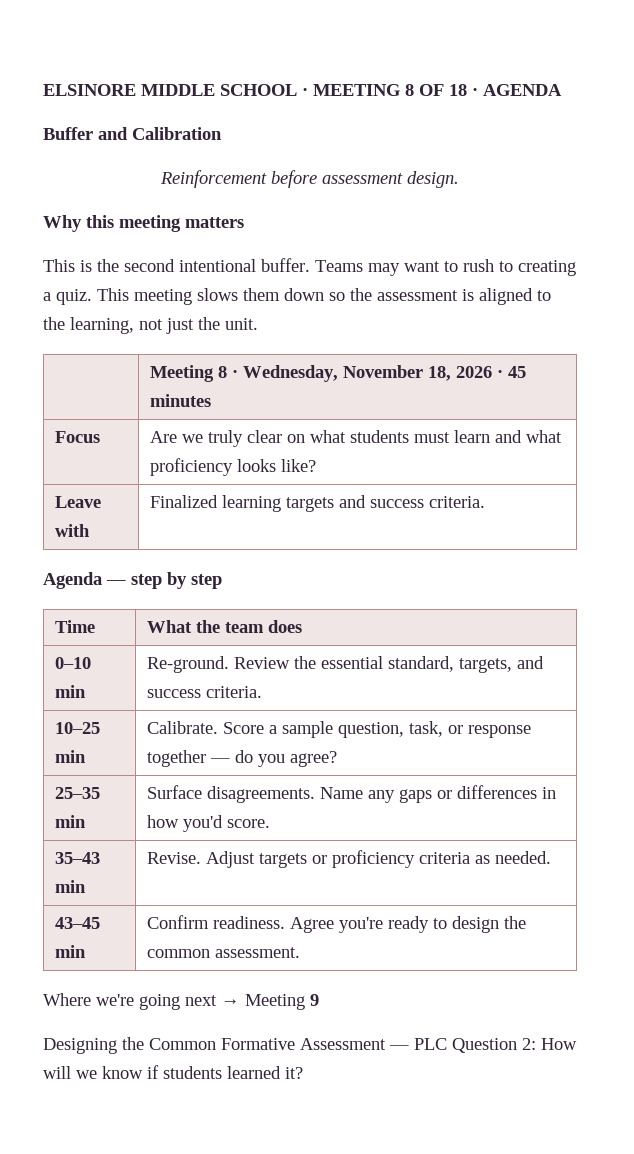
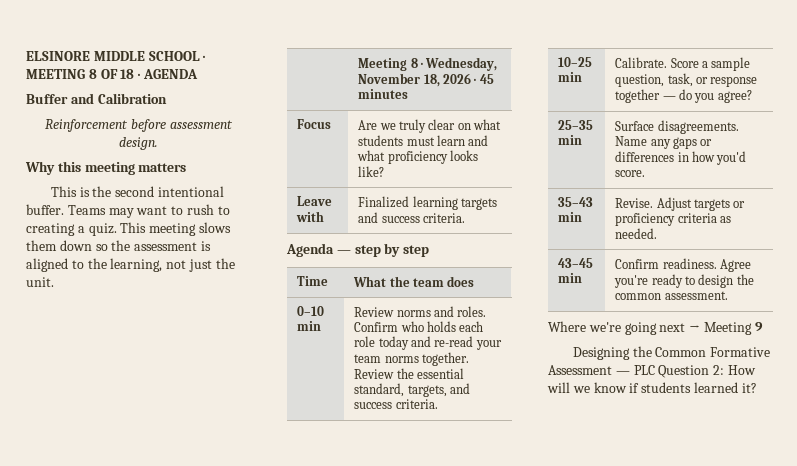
[146,656,229,673] Re-ground. -> [354,306,487,317] [354,321,484,332] [354,336,502,350] [354,352,469,366] Review norms and roles. Confirm who holds each role today and re-read your team norms together.

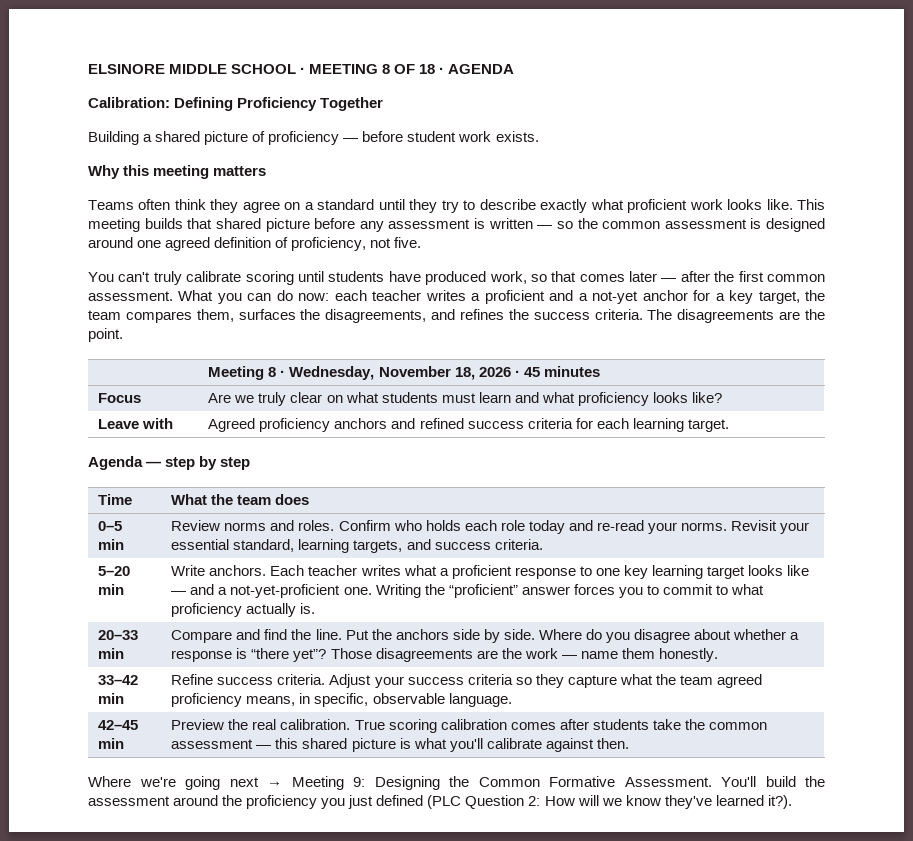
[26,93,167,104] [45,119,233,132] [119,137,158,150] [25,161,187,175] [50,186,224,197] [26,204,230,218] [26,222,231,236] [26,240,92,251] Buffer and Calibration // Reinforcement before assessment design. // Why this meeting matters // This is the second intentional buffer. Teams may want to rush to creating a quiz. This meeting slows them down -> [88,97,384,111] [88,131,539,145] [88,165,267,179] [88,199,826,213] [88,218,553,232] Calibration: Defining Proficiency Together // Building a shared picture of proficiency — before student work exists. // Why this meeting matters // Teams often think they agree on a standard until they try to describe exactly what proficient work looks like. This meeting builds that shared picture before any assessment is written —
[134,241,211,251] [26,258,235,272] [26,277,54,287] assessment is aligned to the learning, not just the unit. -> [602,218,825,232] [88,237,422,251] [88,271,826,285] [88,290,826,304] [88,309,826,323] [88,328,123,342] common assessment is designed around one agreed definition of proficiency, not five. // You can't truly calibrate scoring until students have produced work, so that comes later — after the first common assessment. What you can do now: each teacher writes a proficient and a not-yet anchor for a key target, the team compares them, surfaces the disagreements, and refines the success criteria. The disagreements are the point.
[358,196,497,210] [358,212,465,223] Finalized learning targets and success criteria. -> [208,418,729,432] Agreed proficiency anchors and refined success criteria for each learning target.
[297,306,325,316] 0–10 -> [98,521,123,531] 0–5
[354,352,469,366] [354,368,414,379] team norms together. Review the -> [680,520,810,534] norms. Revisit your
(405, 390) none -> [298,539,350,553] learning
[558,57,593,67] [558,72,583,82] [615,57,751,71] [615,73,758,87] [615,89,752,103] [558,120,594,130] [558,135,583,145] [615,120,739,134] [615,136,713,149] [615,151,747,165] [615,170,646,177] [558,197,594,207] [558,212,583,222] [615,197,746,211] [615,213,731,226] [615,228,658,239] [558,258,594,268] [558,273,583,283] [615,258,751,272] [614,274,754,288] [615,291,728,300] 10–25 min | Calibrate. Score a sample question, task, or response together — do you agree? // 25–35 min | Surface disagreements. Name any gaps or differences in how you'd score. // 35–43 min | Revise. Adjust targets or proficiency criteria as needed. // 43–45 min | Confirm readiness. Agree you're ready to design the common assessment. -> [98,566,131,576] [98,584,125,595] [171,565,810,579] [171,584,765,598] [171,603,316,617] [98,630,139,640] [98,648,125,659] [171,629,800,643] [171,648,718,662] [98,675,139,685] [98,693,125,704] [171,674,762,688] [171,693,512,707] [98,720,139,730] [98,738,125,749] [171,719,767,733] [171,738,629,752] 5–20 min | Write anchors. Each teacher writes what a proficient response to one key learning target looks like — and a not-yet-proficient one. Writing the “proficient” answer forces you to commit to what proficiency actually is. // 20–33 min | Compare and find the line. Put the anchors side by side. Where do you disagree about whether a response is “there yet”? Those disagreements are the work — name them honestly. // 33–42 min | Refine success criteria. Adjust your success criteria so they capture what the team agreed proficiency means, in specific, observable language. // 42–45 min | Preview the real calibration. True scoring calibration comes after students take the common assessment — this shared picture is what you'll calibrate against then.
[754,322,763,332] 9 // -> [353,777,365,787] 9:
[548,365,655,375] Assessment — PLC -> [624,776,825,787] [88,795,462,809] Assessment. You'll build the assessment around the proficiency you just defined (PLC
[629,382,757,393] if students learned it? -> [664,795,792,809] they've learned it?).

